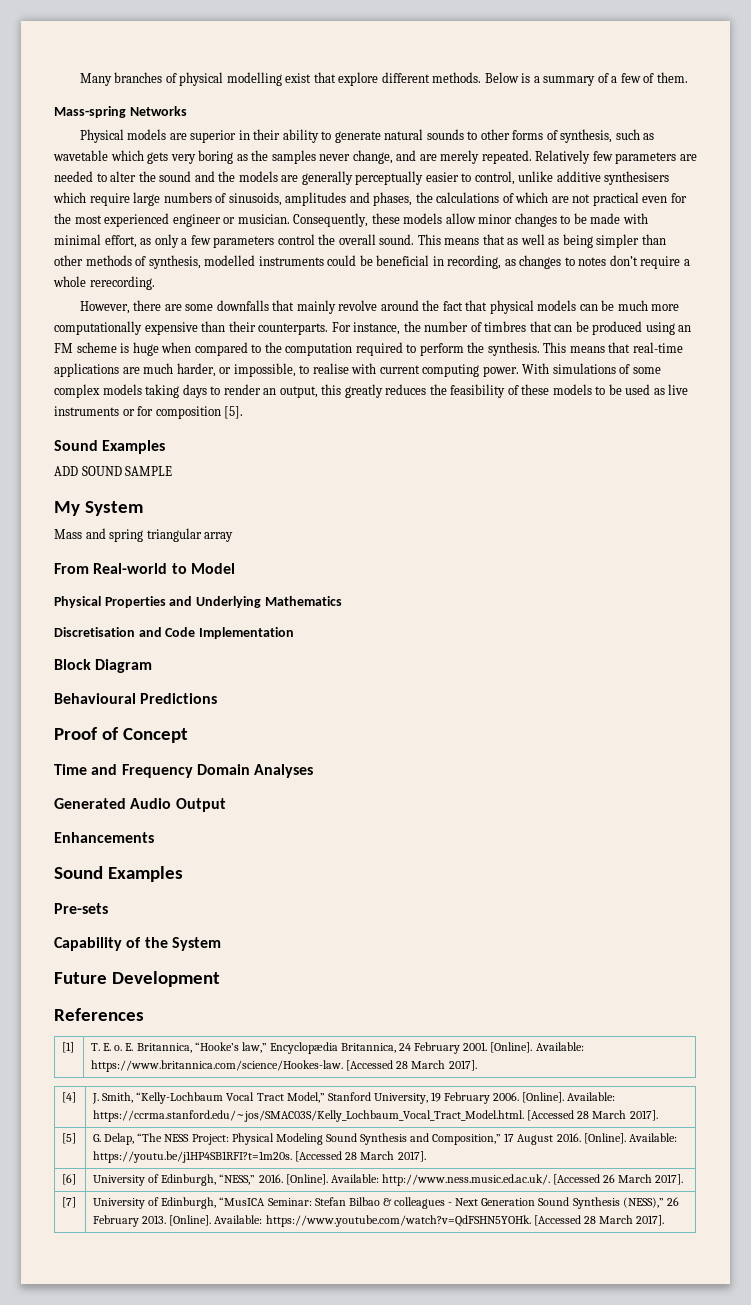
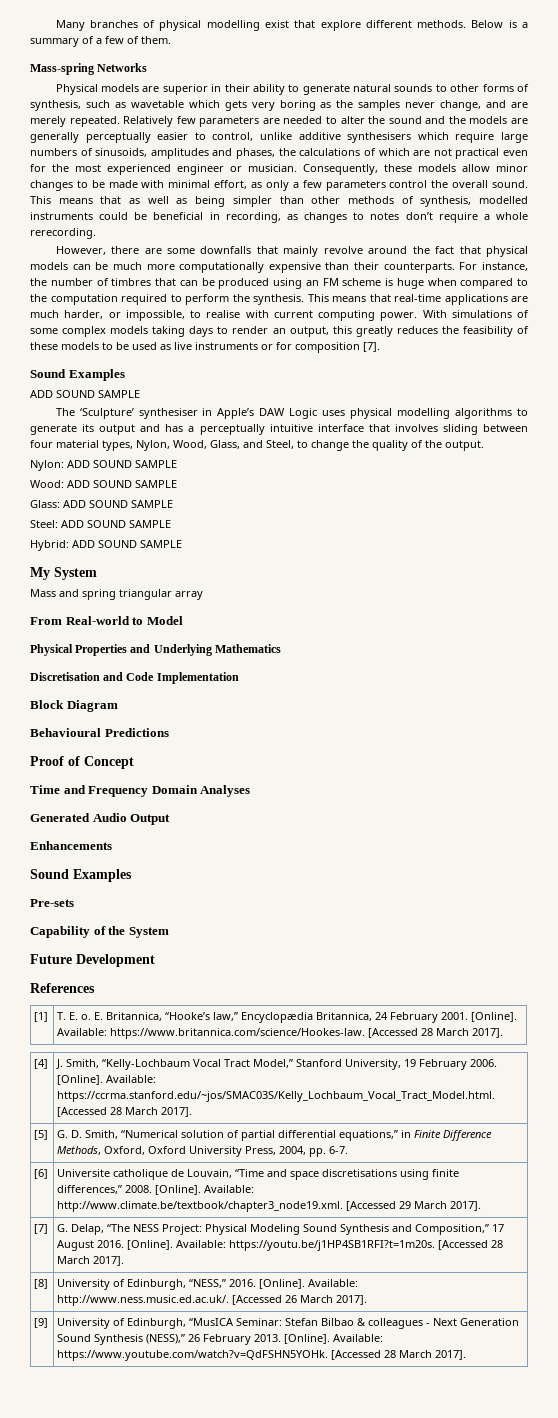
[224,406,244,419] [5]. -> [363,342,380,352] [7].
(173, 471) none -> [55,408,528,419] [30,424,528,435] [30,440,484,451] [30,460,177,471] [30,480,177,488] [30,500,173,508] [30,520,171,528] [30,540,182,551] // The ‘Sculpture’ synthesiser in Apple’s DAW Logic uses physical modelling algorithms to generate its output and has a perceptually intuitive interface that involves sliding between four material types, Nylon, Wood, Glass, and Steel, to change the quality of the output. // Nylon: ADD SOUND SAMPLE // Wood: ADD SOUND SAMPLE // Glass: ADD SOUND SAMPLE // Steel: ADD SOUND SAMPLE // Hybrid: ADD SOUND SAMPLE
(77, 1138) none -> [57,1130,493,1141] [57,1146,349,1157] [34,1169,49,1179] [57,1169,460,1180] [57,1185,255,1195] [57,1201,482,1212] [34,1224,49,1234] | G. D. Smith, “Numerical solution of partial differential equations,” in Finite Difference Methods, Oxford, Oxford University Press, 2004, pp. 6-7. // [6] | Universite catholique de Louvain, “Time and space discretisations using finite differences,” 2008. [Online]. Available: http://www.climate.be/textbook/chapter3_node19.xml. [Accessed 29 March 2017]. // [7]
[62,1174,77,1185] [6] -> [34,1279,49,1289] [8]
[62,1197,77,1208] [7] -> [34,1318,49,1328] [9]

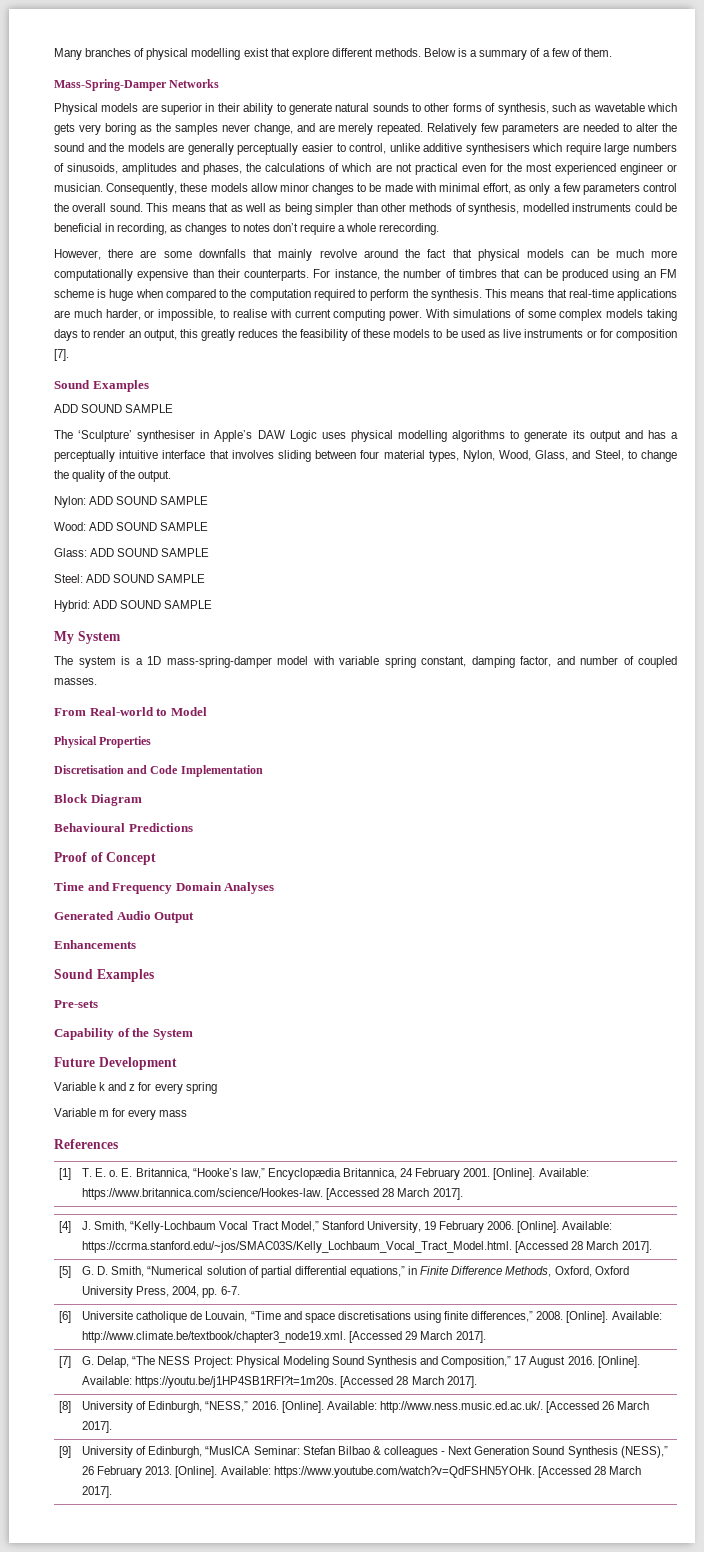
[30,63,94,75] Mass-spring -> [54,79,167,91] Mass-Spring-Damper
[30,589,203,600] Mass and spring triangular array -> [54,656,677,668] [54,678,97,685] The system is a 1D mass-spring-damper model with variable spring constant, damping factor, and number of coupled masses.
[130,644,281,656] and Underlying Mathematics -> (152, 742) none
(155, 960) none -> [54,1082,217,1094] [54,1108,188,1120] // Variable k and z for every spring // Variable m for every mass

